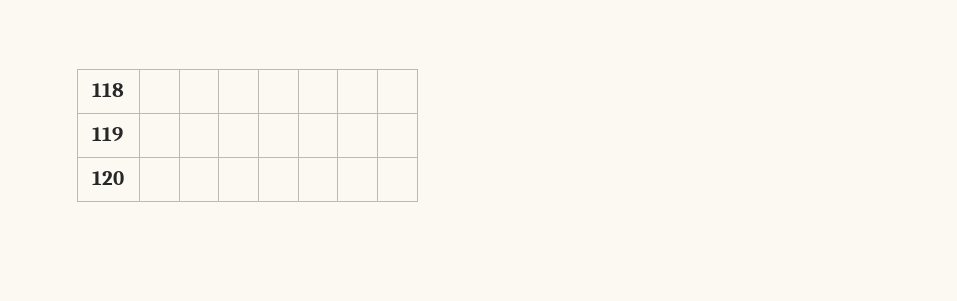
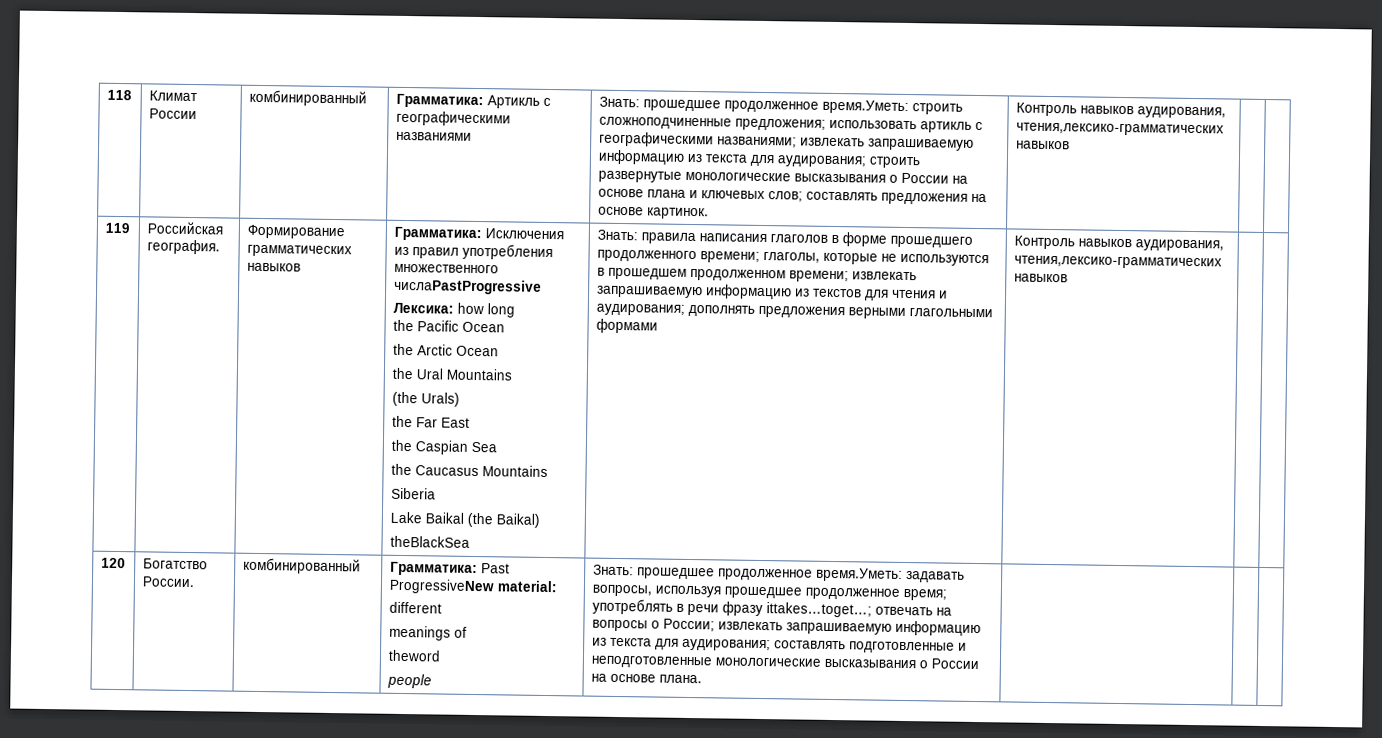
[91,127,123,142] [91,171,124,185] | | | | | | // 119 | | | | | | | // 120 | | | | -> [148,90,197,102] [148,108,197,120] [248,89,367,107] [395,93,551,109] [395,110,511,127] [395,131,472,141] [598,96,963,115] [598,116,983,133] [598,131,974,151] [597,149,920,169] [597,170,968,184] [597,188,987,205] [597,206,709,220] [1015,102,1226,119] [1015,122,1224,137] [1015,140,1070,150] [104,222,130,234] [146,221,224,235] [146,239,220,255] [246,224,345,240] [246,244,352,258] [246,262,301,272] [393,226,564,242] [393,243,553,261] [393,263,499,274] [393,278,542,295] [392,302,515,318] [392,319,505,333] [392,343,499,357] [391,367,512,381] [391,391,460,407] [391,415,470,428] [390,439,497,455] [390,463,548,478] [390,487,436,500] [389,511,540,528] [389,535,470,548] [596,229,973,248] [596,249,989,267] [596,267,917,283] [596,284,948,301] [595,303,993,319] [595,318,658,334] [1013,235,1224,252] [1013,255,1222,270] [1013,273,1068,283] [100,557,126,569] [142,558,208,570] [141,576,195,588] [242,557,361,575] [389,561,510,577] [388,578,558,595] [388,601,442,614] [388,625,467,641] [387,649,441,662] [386,673,432,689] [592,564,965,583] [591,584,947,601] [591,598,952,618] [591,618,981,637] [591,637,967,654] [590,655,979,670] [590,673,702,684] Климат России | комбинированный | Грамматика: Артикль с географическими названиями | Знать: прошедшее продолженное время.Уметь: строить сложноподчиненные предложения; использовать артикль с географическими названиями; извлекать запрашиваемую информацию из текста для аудирования; строить развернутые монологические высказывания о России на основе плана и ключевых слов; составлять предложения на основе картинок. | Контроль навыков аудирования, чтения,лексико-грамматических навыков | | // 119 | Российская география. | Формирование грамматических навыков | Грамматика: Исключения из правил употребления множественного числаPastProgressive // Лексика: how long // the Pacific Ocean // the Arctic Ocean // the Ural Mountains // (the Urals) // the Far East // the Caspian Sea // the Caucasus Mountains // Siberia // Lake Baikal (the Baikal) // theBlackSea | Знать: правила написания глаголов в форме прошедшего продолженного времени; глаголы, которые не используются в прошедшем продолженном времени; извлекать запрашиваемую информацию из текстов для чтения и аудирования; дополнять предложения верными глагольными формами | Контроль навыков аудирования, чтения,лексико-грамматических навыков | | // 120 | Богатство России. | комбинированный | Грамматика: Past ProgressiveNew material: // different // meanings of // theword // people | Знать: прошедшее продолженное время.Уметь: задавать вопросы, используя прошедшее продолженное время; употреблять в речи фразу ittakes…toget…; отвечать на вопросы о России; извлекать запрашиваемую информацию из текста для аудирования; составлять подготовленные и неподготовленные монологические высказывания о России на основе плана.

